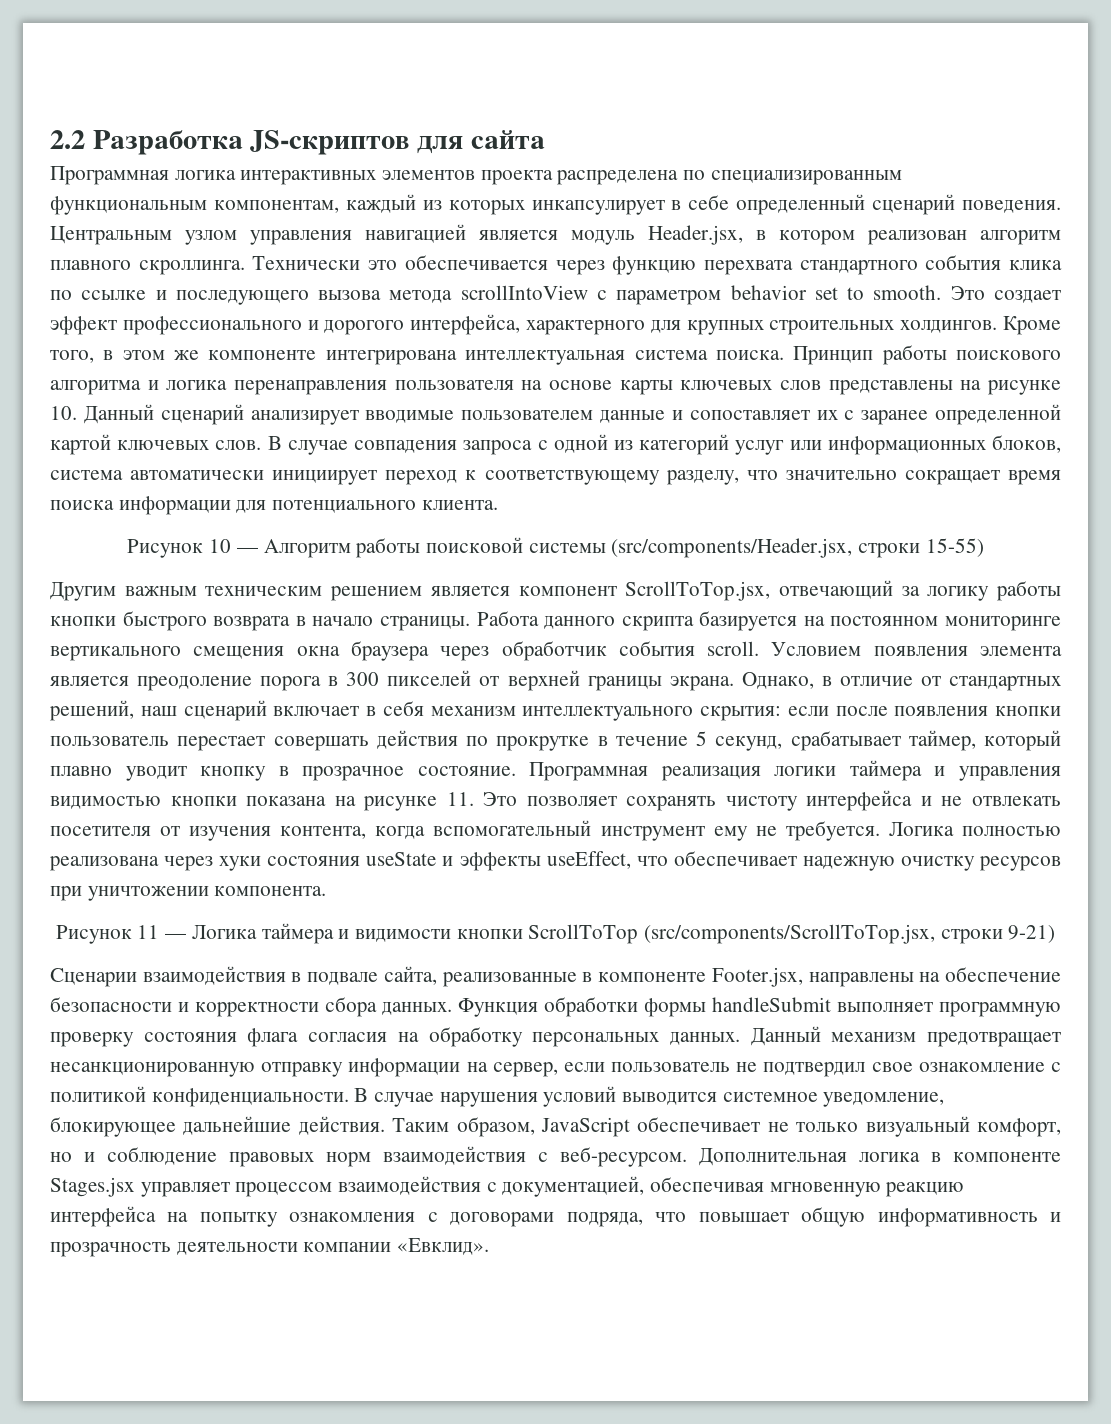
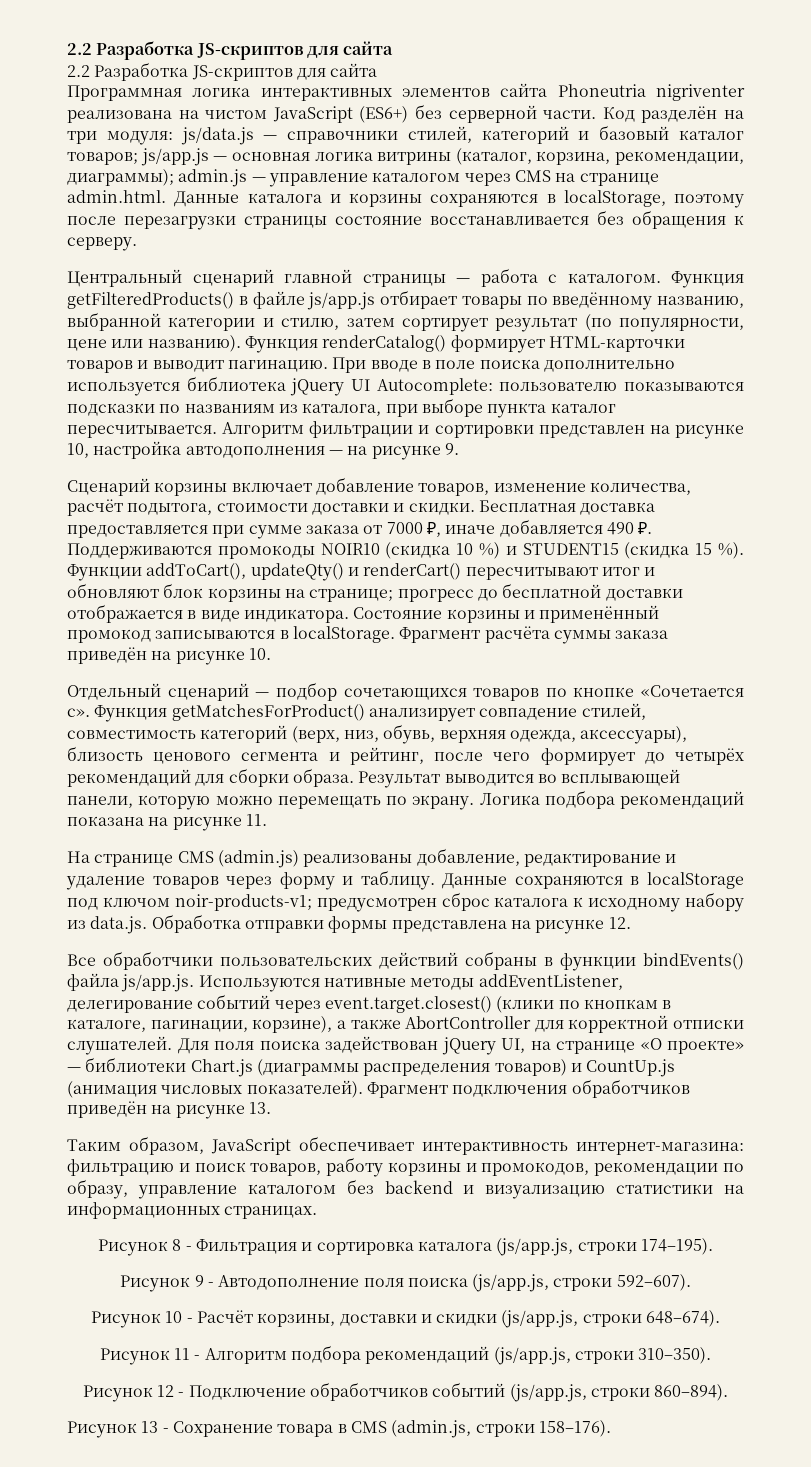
[50,130,545,155] 2.2 Разработка JS-скриптов для сайта -> [67,41,394,60] [67,62,378,81] 2.2 Разработка JS-скриптов для сайта // 2.2 Разработка JS-скриптов для сайта
[480,170,902,185] [50,194,1061,215] [50,224,1061,245] [50,255,1063,275] [50,285,1062,305] [50,314,1061,335] [50,345,1061,365] [50,380,1061,395] [50,404,1062,425] [50,434,1061,455] [50,470,1061,485] [50,496,498,515] [127,537,984,558] [50,580,1062,601] [50,611,1061,631] [50,641,1062,661] [50,670,1061,691] [49,700,1061,721] [50,730,1061,751] [50,760,1061,781] [50,790,1061,811] [50,820,1061,841] [49,851,1061,871] [50,886,327,901] [55,923,1056,944] [50,966,1062,987] [50,997,1061,1017] [50,1026,1061,1047] [50,1058,1061,1077] [50,1086,945,1107] [50,1116,1061,1137] [50,1146,1061,1167] [50,1176,965,1197] [50,1206,1061,1227] [50,1238,490,1257] проекта распределена по специализированным функциональным компонентам, каждый из которых инкапсулирует в себе определенный сценарий поведения. Центральным узлом управления навигацией является модуль Header.jsx, в котором реализован алгоритм плавного скроллинга. Технически это обеспечивается через функцию перехвата стандартного события клика по ссылке и последующего вызова метода scrollIntoView с параметром behavior set to smooth. Это создает эффект профессионального и дорогого интерфейса, характерного для крупных строительных холдингов. Кроме того, в этом же компоненте интегрирована интеллектуальная система поиска. Принцип работы поискового алгоритма и логика перенаправления пользователя на основе карты ключевых слов представлены на рисунке 10. Данный сценарий анализирует вводимые пользователем данные и сопоставляет их с заранее определенной картой ключевых слов. В случае совпадения запроса с одной из категорий услуг или информационных блоков, система автоматически инициирует переход к соответствующему разделу, что значительно сокращает время поиска информации для потенциального клиента. // Рисунок 10 — Алгоритм работы поисковой системы (src/components/Header.jsx, строки 15-55) // Другим важным техническим решением является компонент ScrollToTop.jsx, отвечающий за логику работы кнопки быстрого возврата в начало страницы. Работа данного скрипта базируется на постоянном мониторинге вертикального смещения окна браузера через обработчик события scroll. Условием появления элемента является преодоление порога в 300 пикселей от верхней границы экрана. Однако, в отличие от стандартных решений, наш сценарий включает в себя механизм интеллектуального скрытия: если после появления кнопки пользователь перестает совершать действия по прокрутке в течение 5 секунд, срабатывает таймер, который плавно уводит кнопку в прозрачное состояние. Программная реализация логики таймера и управления видимостью кнопки показана на рисунке 11. Это позволяет сохранять чистоту интерфейса и не отвлекать посетителя от изучения контента, когда вспомогательный инструмент ему не требуется. Логика полностью реализована через хуки состояния useState и эффекты useEffect, что обеспечивает надежную очистку ресурсов при уничтожении компонента. // Рисунок 11 — Логика таймера и видимости кнопки ScrollToTop (src/components/ScrollToTop.jsx, строки 9-21) // Сценарии взаимодействия в подвале сайта, реализованные в компоненте Footer.jsx, направлены на обеспечение безопасности и корректности сбора данных. Функция обработки формы handleSubmit выполняет программную проверку состояния флага согласия на обработку персональных данных. Данный механизм предотвращает несанкционированную отправку информации на сервер, если пользователь не подтвердил свое ознакомление с политикой конфиденциальности. В случае нарушения условий выводится системное уведомление, блокирующее дальнейшие действия. Таким образом, JavaScript обеспечивает не только визуальный комфорт, но и соблюдение правовых норм взаимодействия с веб-ресурсом. Дополнительная логика в компоненте Stages.jsx управляет процессом взаимодействия с документацией, обеспечивая мгновенную реакцию интерфейса на попытку ознакомления с договорами подряда, что повышает общую информативность и прозрачность деятельности компании «Евклид». -> [500,83,745,101] [67,104,745,123] [67,125,744,145] [67,148,744,166] [67,169,659,187] [67,190,744,208] [67,210,744,230] [67,237,137,251] [67,268,744,288] [67,290,744,310] [67,312,744,332] [67,335,685,353] [67,357,675,373] [67,376,745,396] [67,398,616,418] [67,421,744,439] [67,441,459,460] [67,477,691,496] [67,499,656,516] [67,519,653,539] [67,542,744,559] [67,563,656,581] [67,583,683,602] [67,604,660,623] [67,626,669,644] [67,647,271,665] [67,682,744,701] [67,703,646,722] [67,724,688,744] [67,746,744,766] [67,768,681,788] [67,790,744,810] [67,814,267,831] [67,848,677,868] [66,870,744,890] [67,892,744,912] [67,914,631,934] [67,951,744,971] [67,973,623,992] [67,994,672,1013] [67,1015,744,1033] [67,1036,744,1055] [67,1057,676,1077] [67,1079,690,1098] [67,1101,271,1119] [67,1136,744,1155] [67,1157,744,1177] [67,1179,744,1199] [67,1202,318,1219] [98,1238,713,1256] [120,1274,691,1292] [90,1310,721,1328] [99,1345,712,1365] [82,1382,729,1402] [67,1420,611,1438] сайта Phoneutria nigriventer реализована на чистом JavaScript (ES6+) без серверной части. Код разделён на три модуля: js/data.js — справочники стилей, категорий и базовый каталог товаров; js/app.js — основная логика витрины (каталог, корзина, рекомендации, диаграммы); admin.js — управление каталогом через CMS на странице admin.html. Данные каталога и корзины сохраняются в localStorage, поэтому после перезагрузки страницы состояние восстанавливается без обращения к серверу. // Центральный сценарий главной страницы — работа с каталогом. Функция getFilteredProducts() в файле js/app.js отбирает товары по введённому названию, выбранной категории и стилю, затем сортирует результат (по популярности, цене или названию). Функция renderCatalog() формирует HTML-карточки товаров и выводит пагинацию. При вводе в поле поиска дополнительно используется библиотека jQuery UI Autocomplete: пользователю показываются подсказки по названиям из каталога, при выборе пункта каталог пересчитывается. Алгоритм фильтрации и сортировки представлен на рисунке 10, настройка автодополнения — на рисунке 9. // Сценарий корзины включает добавление товаров, изменение количества, расчёт подытога, стоимости доставки и скидки. Бесплатная доставка предоставляется при сумме заказа от 7000 ₽, иначе добавляется 490 ₽. Поддерживаются промокоды NOIR10 (скидка 10 %) и STUDENT15 (скидка 15 %). Функции addToCart(), updateQty() и renderCart() пересчитывают итог и обновляют блок корзины на странице; прогресс до бесплатной доставки отображается в виде индикатора. Состояние корзины и применённый промокод записываются в localStorage. Фрагмент расчёта суммы заказа приведён на рисунке 10. // Отдельный сценарий — подбор сочетающихся товаров по кнопке «Сочетается с». Функция getMatchesForProduct() анализирует совпадение стилей, совместимость категорий (верх, низ, обувь, верхняя одежда, аксессуары), близость ценового сегмента и рейтинг, после чего формирует до четырёх рекомендаций для сборки образа. Результат выводится во всплывающей панели, которую можно перемещать по экрану. Логика подбора рекомендаций показана на рисунке 11. // На странице CMS (admin.js) реализованы добавление, редактирование и удаление товаров через форму и таблицу. Данные сохраняются в localStorage под ключом noir-products-v1; предусмотрен сброс каталога к исходному набору из data.js. Обработка отправки формы представлена на рисунке 12. // Все обработчики пользовательских действий собраны в функции bindEvents() файла js/app.js. Используются нативные методы addEventListener, делегирование событий через event.target.closest() (клики по кнопкам в каталоге, пагинации, корзине), а также AbortController для корректной отписки слушателей. Для поля поиска задействован jQuery UI, на странице «О проекте» — библиотеки Chart.js (диаграммы распределения товаров) и CountUp.js (анимация числовых показателей). Фрагмент подключения обработчиков приведён на рисунке 13. // Таким образом, JavaScript обеспечивает интерактивность интернет-магазина: фильтрацию и поиск товаров, работу корзины и промокодов, рекомендации по образу, управление каталогом без backend и визуализацию статистики на информационных страницах. // Рисунок 8 - Фильтрация и сортировка каталога (js/app.js, строки 174–195). // Рисунок 9 - Автодополнение поля поиска (js/app.js, строки 592–607). // Рисунок 10 - Расчёт корзины, доставки и скидки (js/app.js, строки 648–674). // Рисунок 11 - Алгоритм подбора рекомендаций (js/app.js, строки 310–350). // Рисунок 12 - Подключение обработчиков событий (js/app.js, строки 860–894). // Рисунок 13 - Сохранение товара в CMS (admin.js, строки 158–176).

